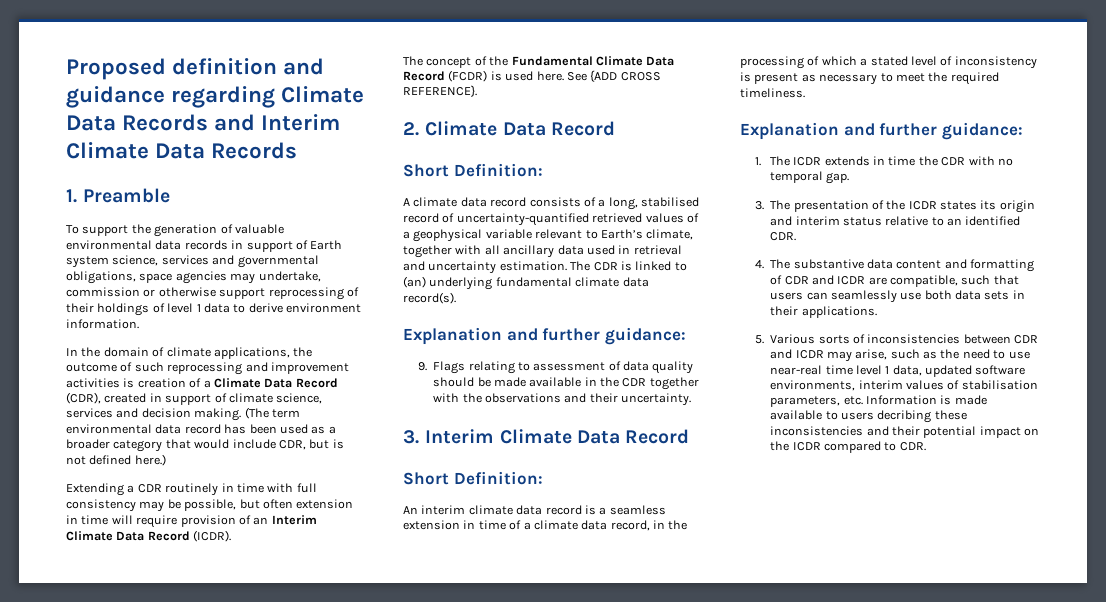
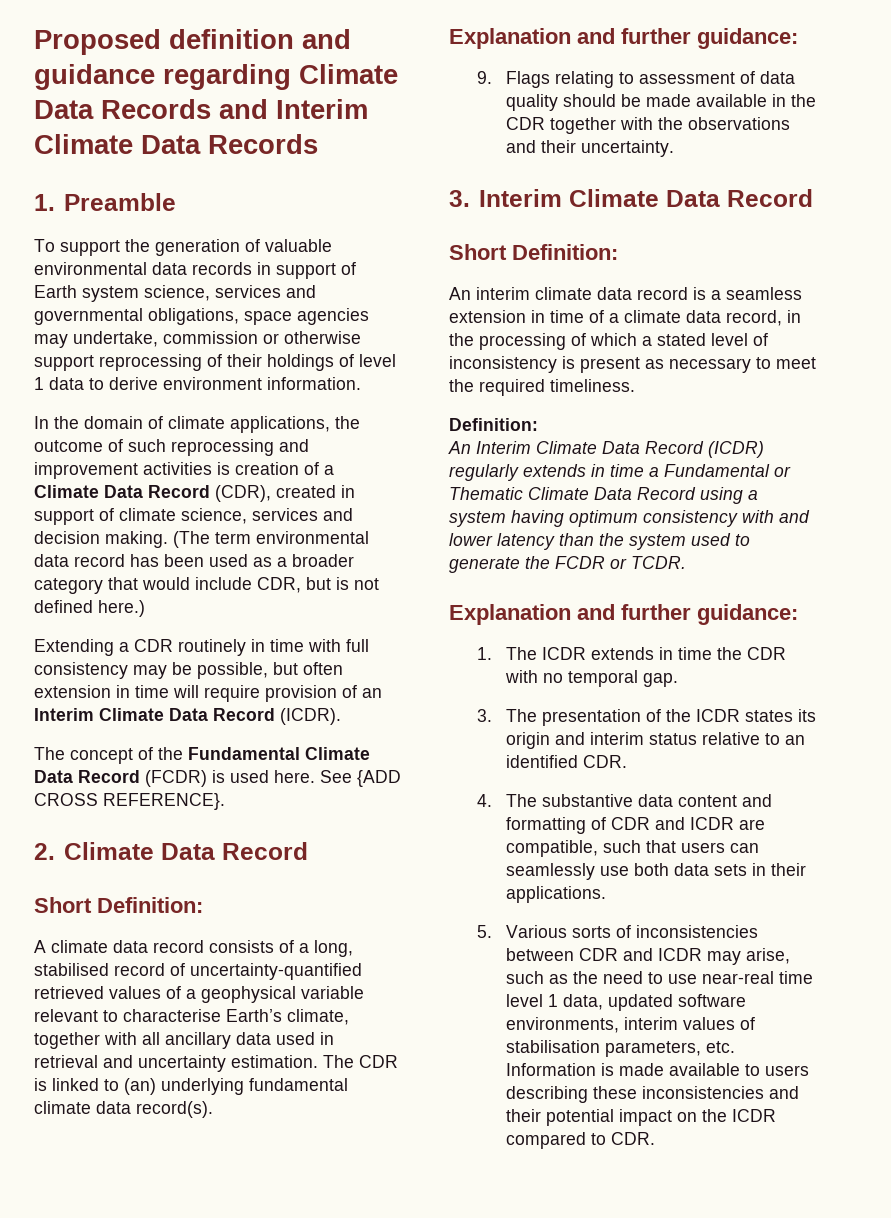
(598, 234) none -> [123,1009,221,1022] characterise
(805, 93) none -> [449,418,538,431] [448,441,764,458] [449,464,791,481] [449,487,758,504] [449,510,810,527] [449,533,750,550] [449,556,686,573] // Definition: // An Interim Climate Data Record (ICDR) regularly extends in time a Fundamental or Thematic Climate Data Record using a system having optimum consistency with and lower latency than the system used to generate the FCDR or TCDR.
[877,410,932,423] decribing -> [505,1086,588,1103] describing

